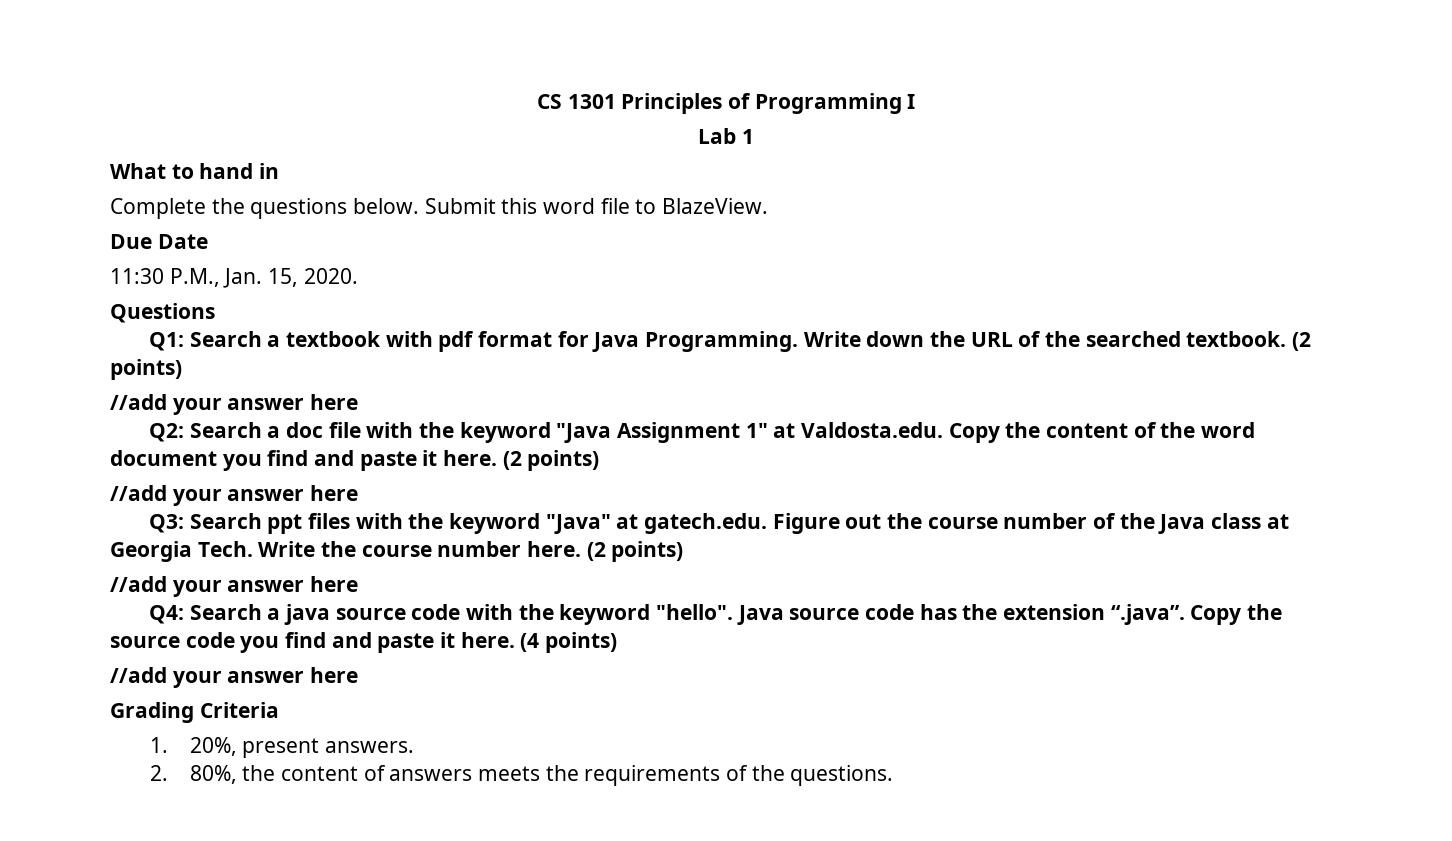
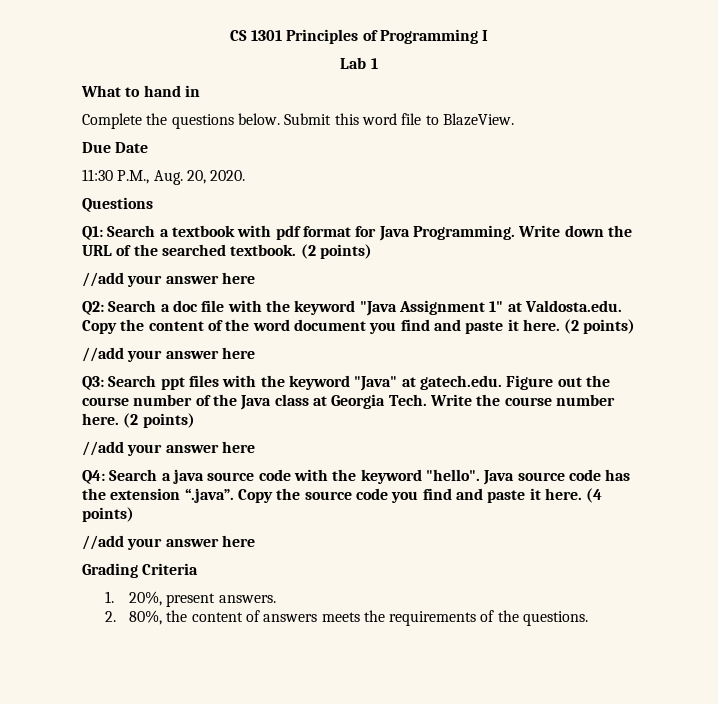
[223,268,299,288] Jan. 15, -> [153,170,206,185] Aug. 20,

